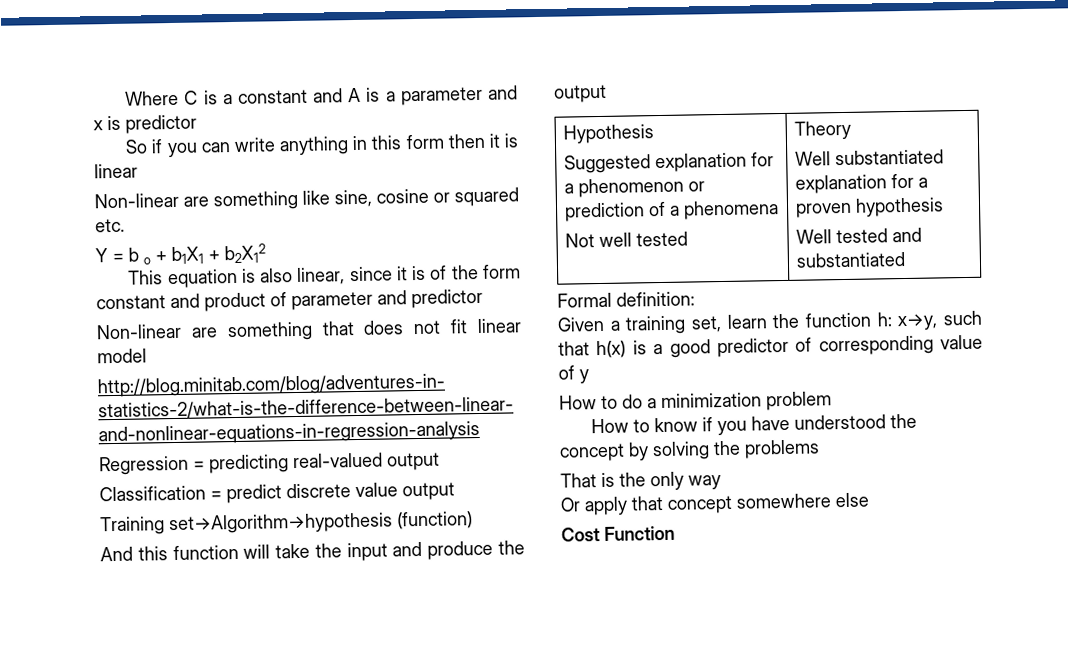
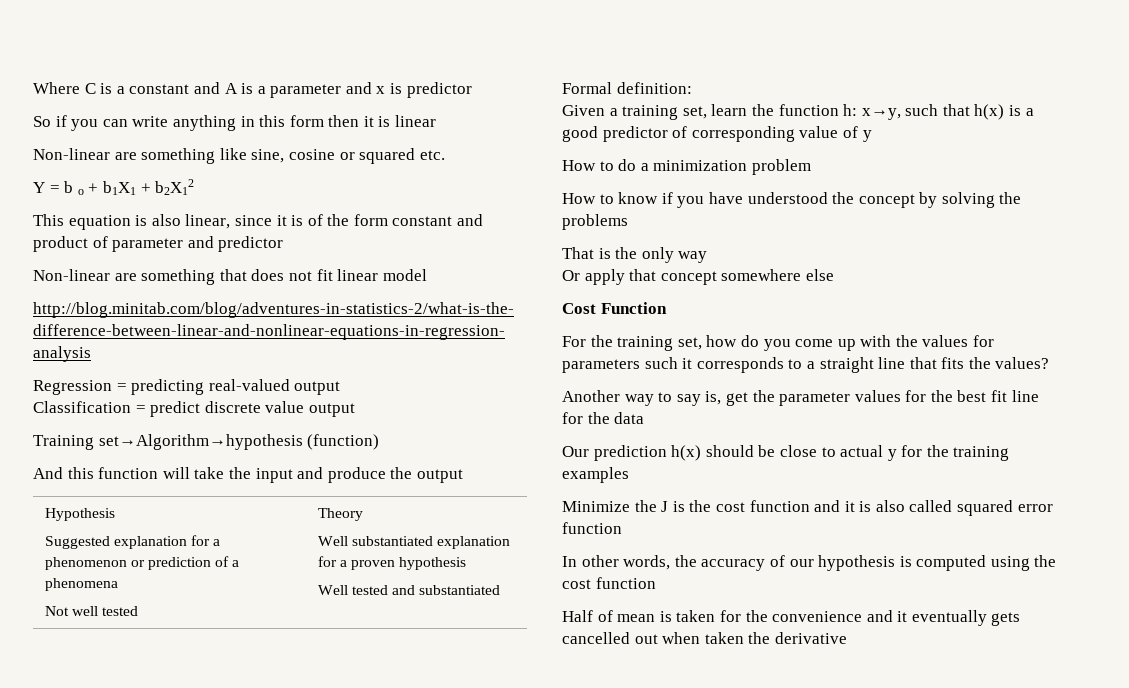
(675, 533) none -> [562,335,995,351] [562,357,1050,373] [562,390,1039,406] [562,412,645,424] [562,445,1010,461] [562,467,629,483] [562,500,1053,516] [562,522,622,534] [562,555,1057,571] [562,577,656,589] [562,610,1021,626] [562,632,847,644] // For the training set, how do you come up with the values for parameters such it corresponds to a straight line that fits the values? // Another way to say is, get the parameter values for the best fit line for the data // Our prediction h(x) should be close to actual y for the training examples // Minimize the J is the cost function and it is also called squared error function // In other words, the accuracy of our hypothesis is computed using the cost function // Half of mean is taken for the convenience and it eventually gets cancelled out when taken the derivative

